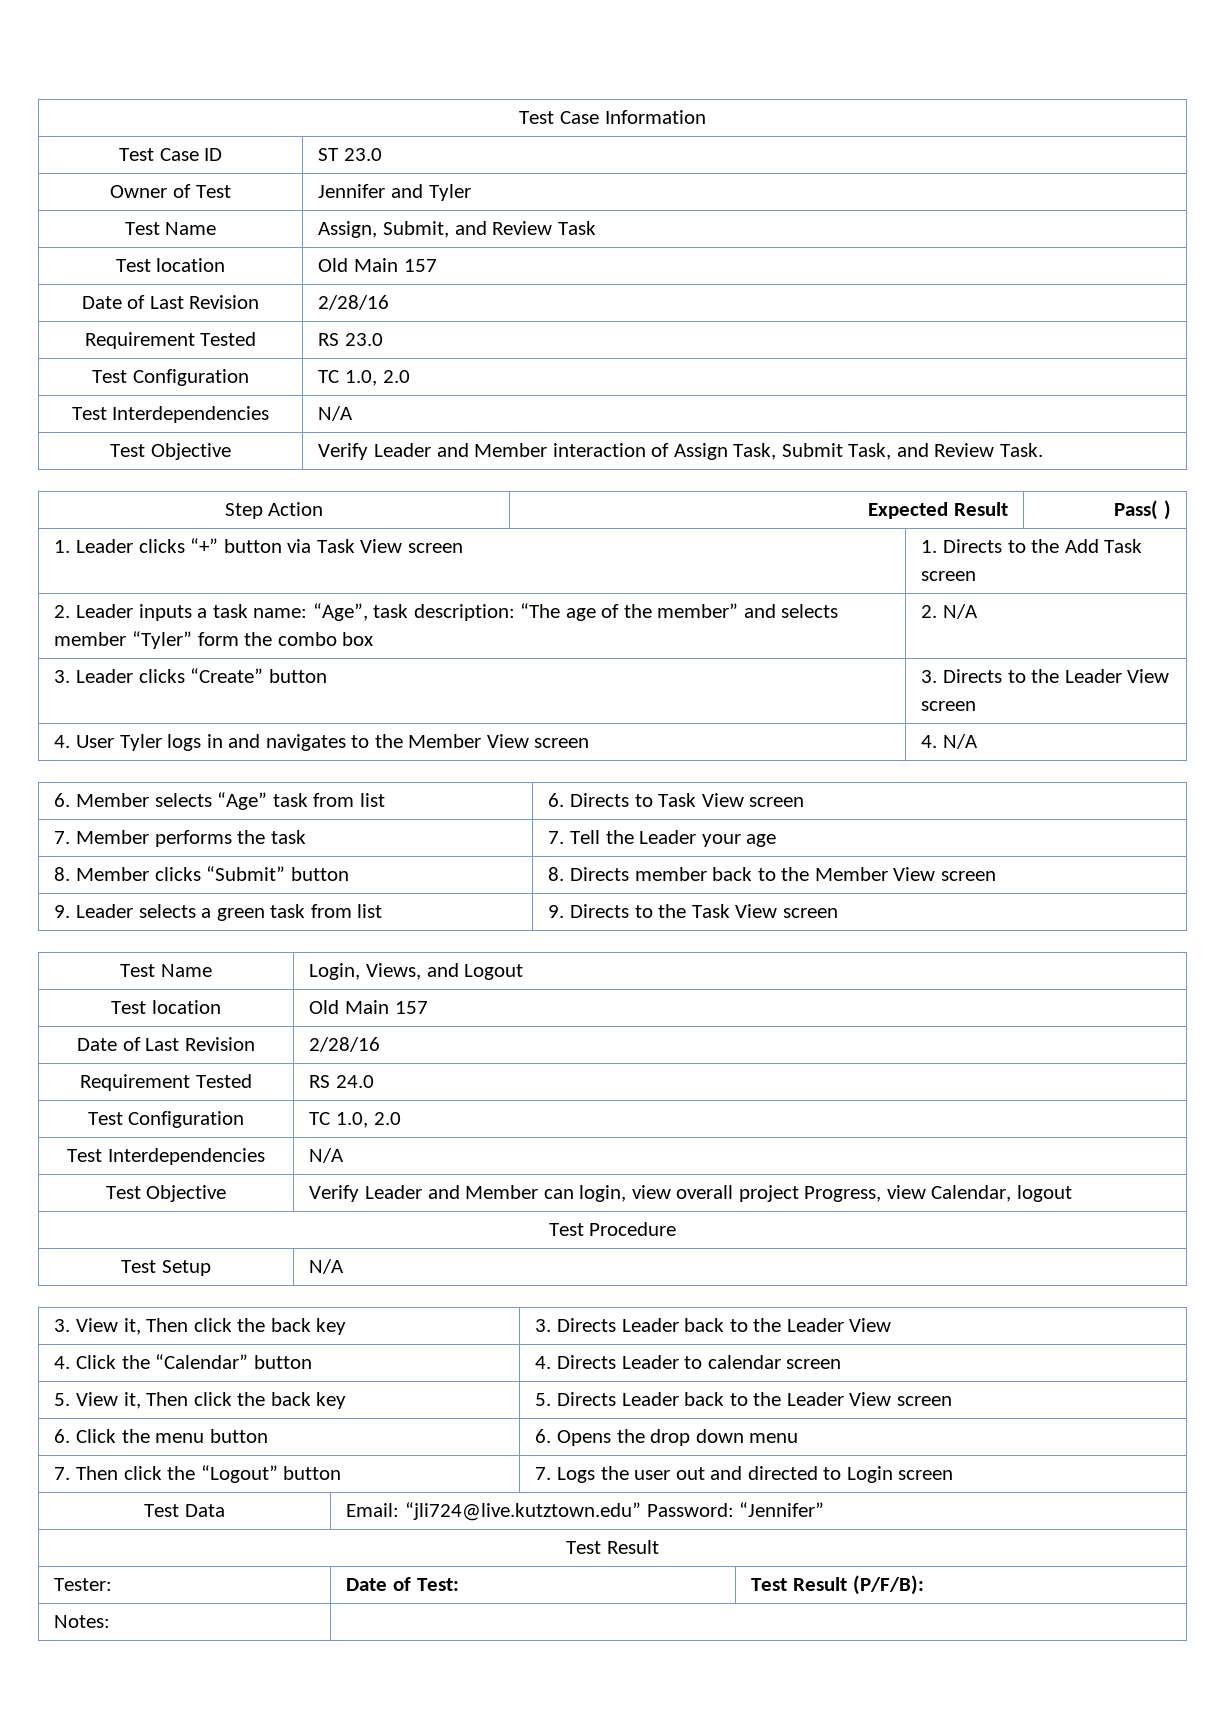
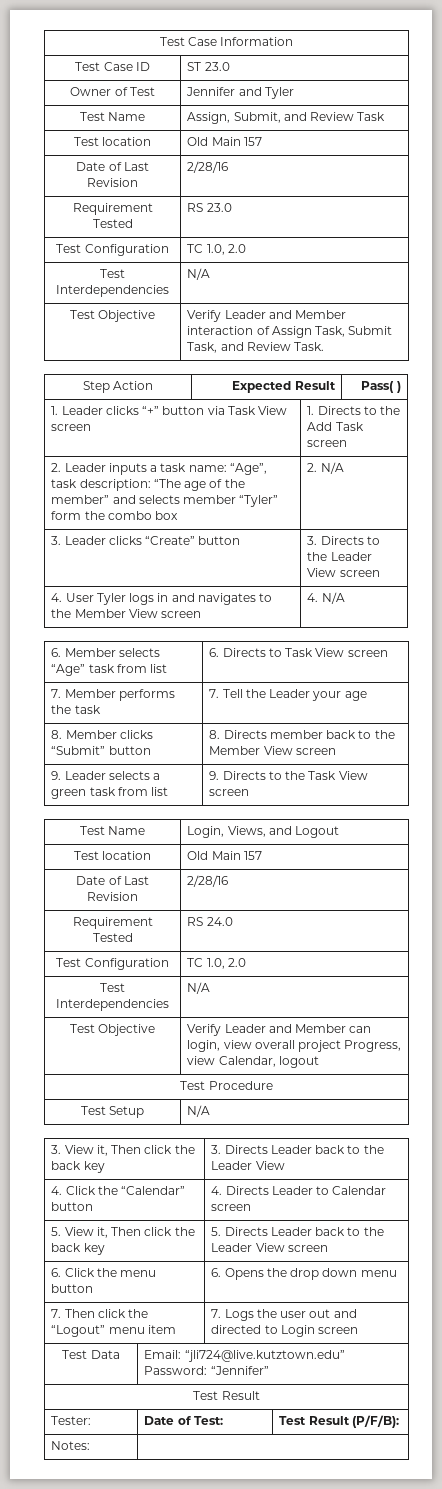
[707,1355,781,1369] calendar -> [332,1186,387,1195] Calendar
[283,1466,342,1480] button -> [108,1325,176,1334] menu item

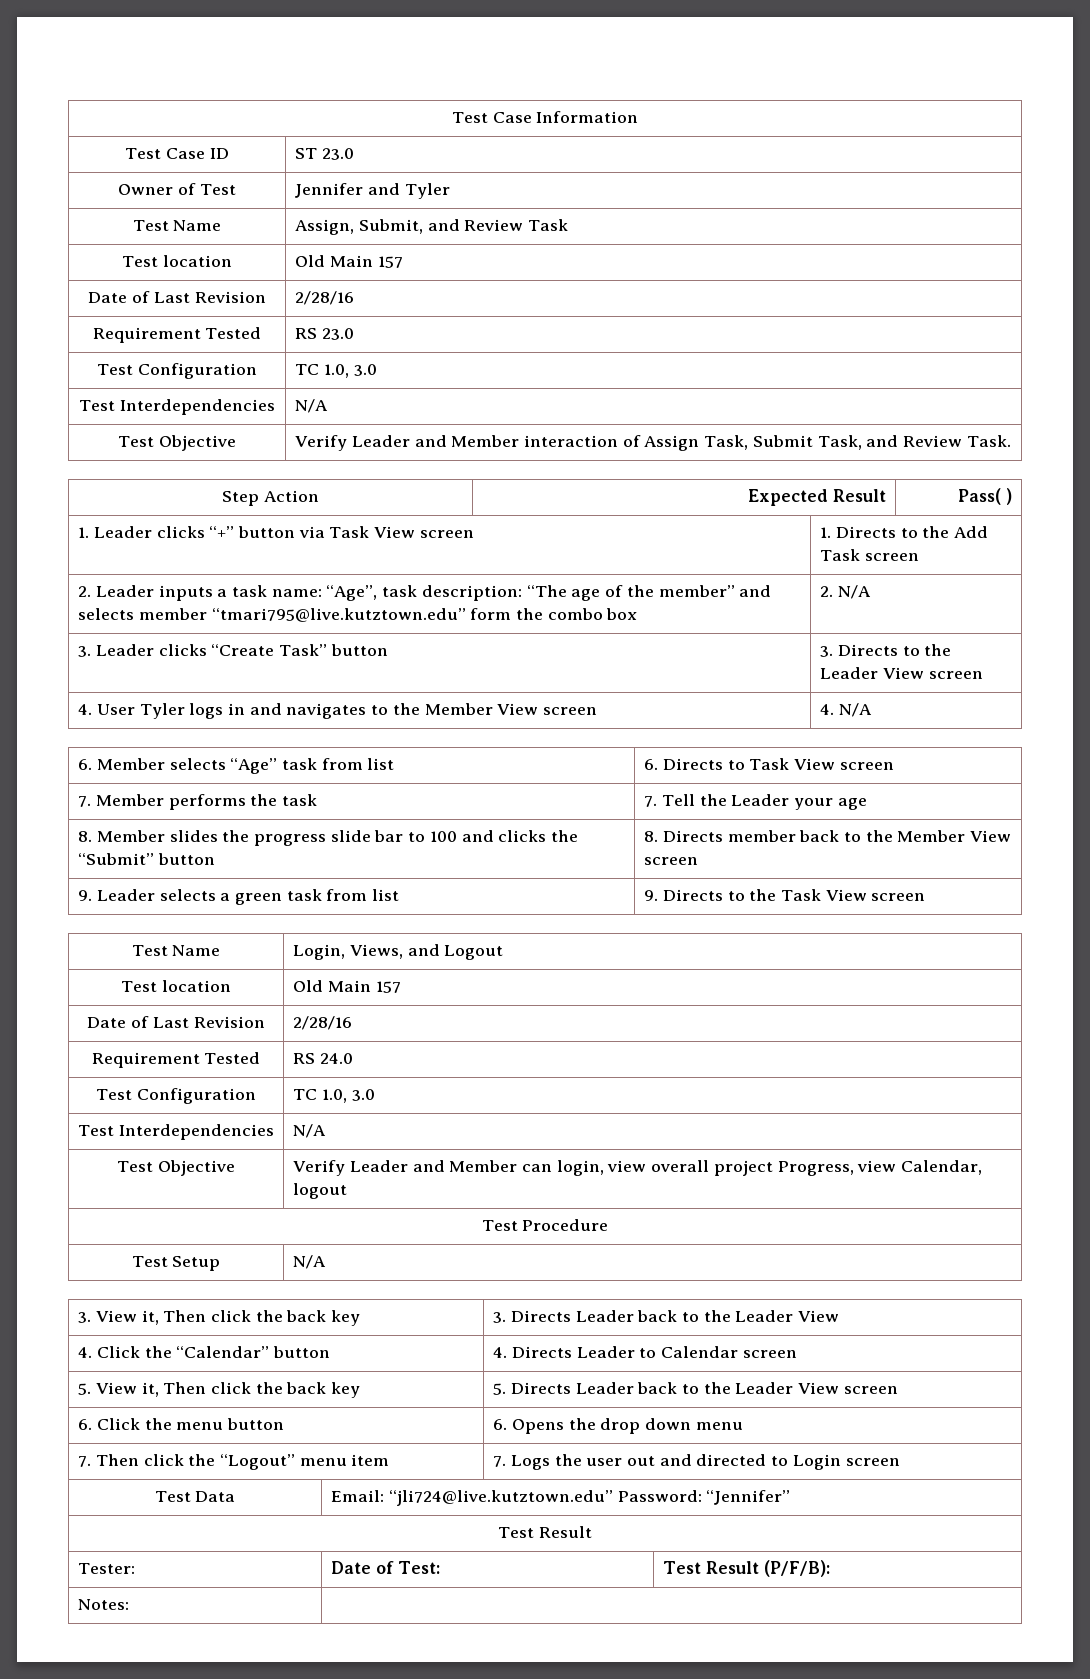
[227,244,246,253] 2.0 -> [353,364,377,376] 3.0
[239,495,279,507] “Tyler” -> [211,608,466,622] “tmari795@live.kutztown.edu”
[145,536,196,545] “Create” -> [211,644,328,656] “Create Task”
[119,730,153,739] clicks -> [169,830,579,846] slides the progress slide bar to 100 and clicks the
[227,958,246,967] 2.0 -> [351,1089,375,1101] 3.0

